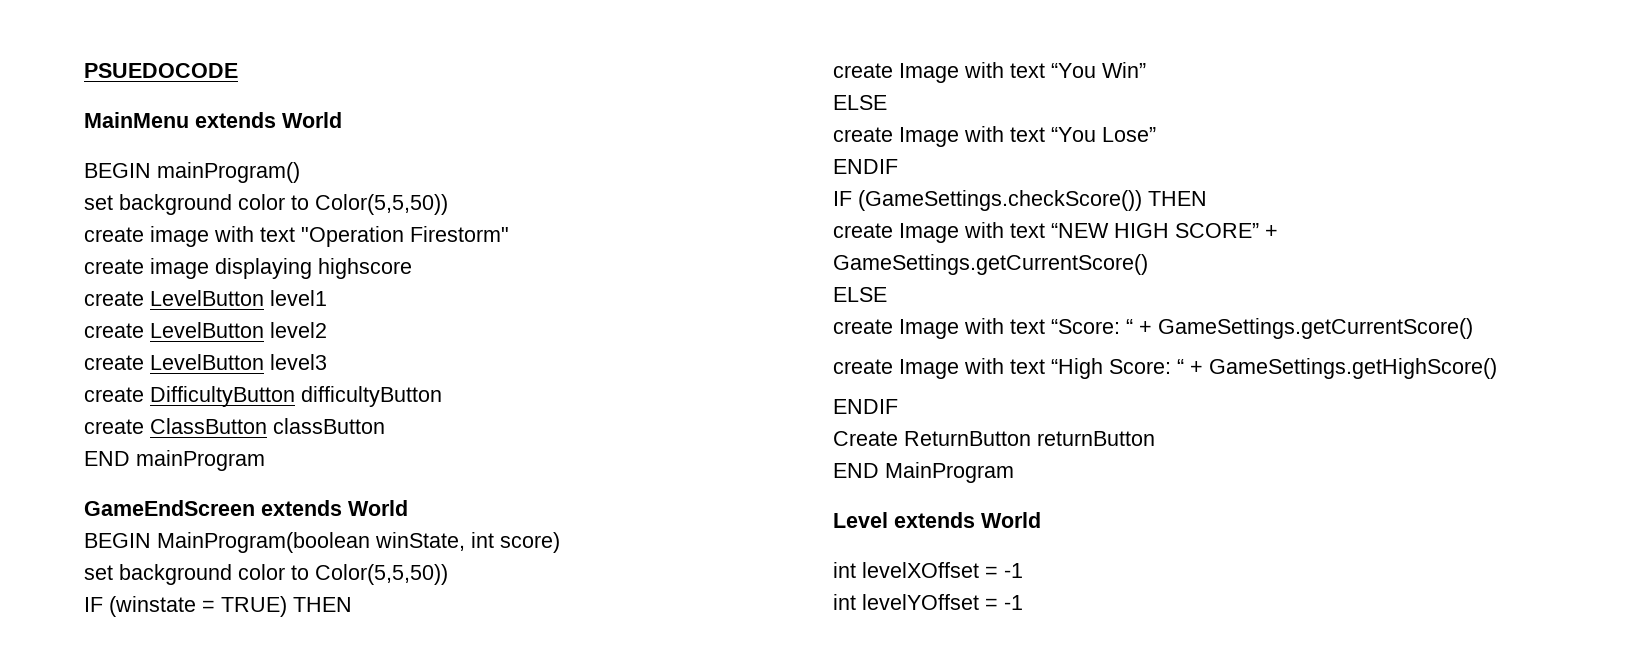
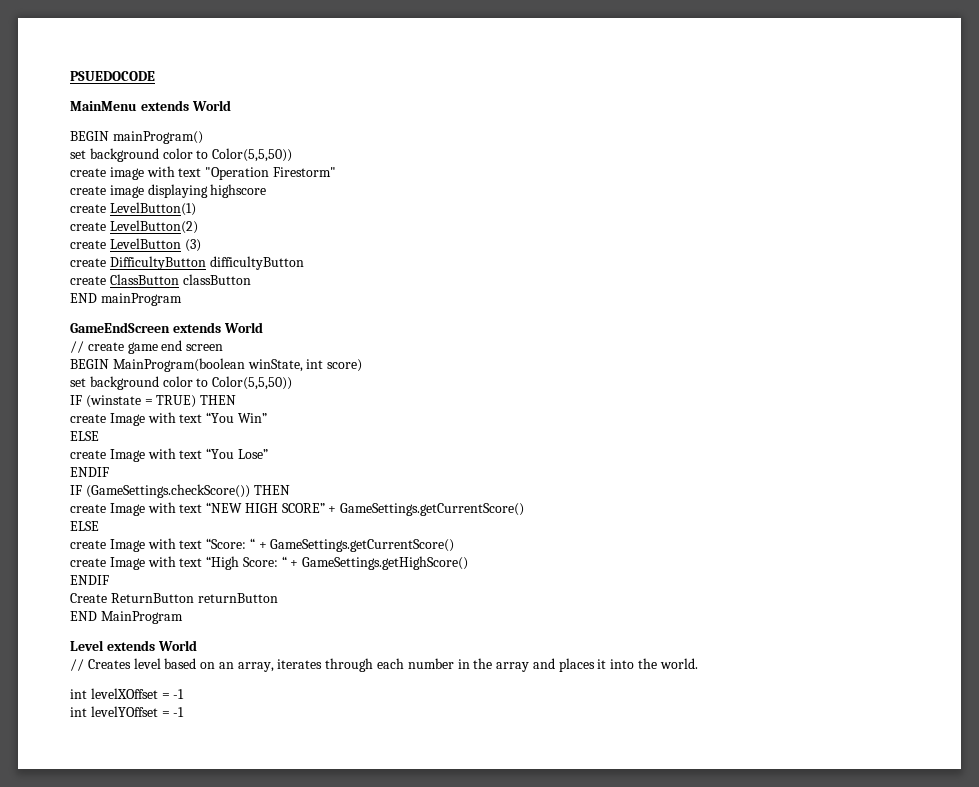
[150,290,327,306] [84,322,327,338] [84,354,327,370] LevelButton level1 // create LevelButton level2 // create LevelButton level3 -> [109,202,196,216] [70,220,198,234] [70,238,201,252] LevelButton(1) // create LevelButton(2) // create LevelButton (3)
(408, 508) none -> [70,340,224,354] // // create game end screen
(1041, 520) none -> [70,658,698,672] // // Creates level based on an array, iterates through each number in the array and places it into the world.

